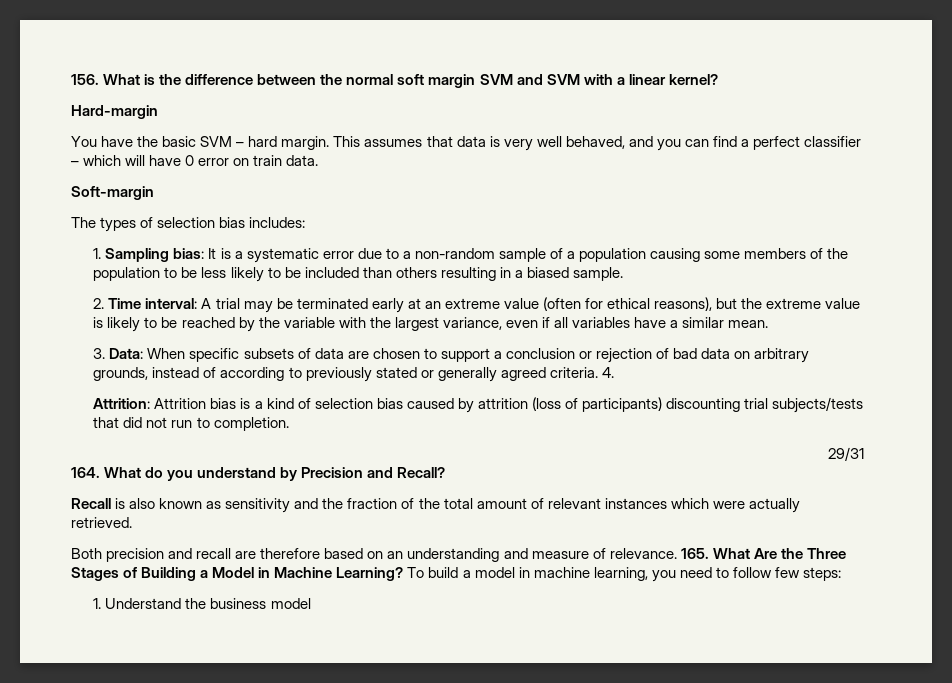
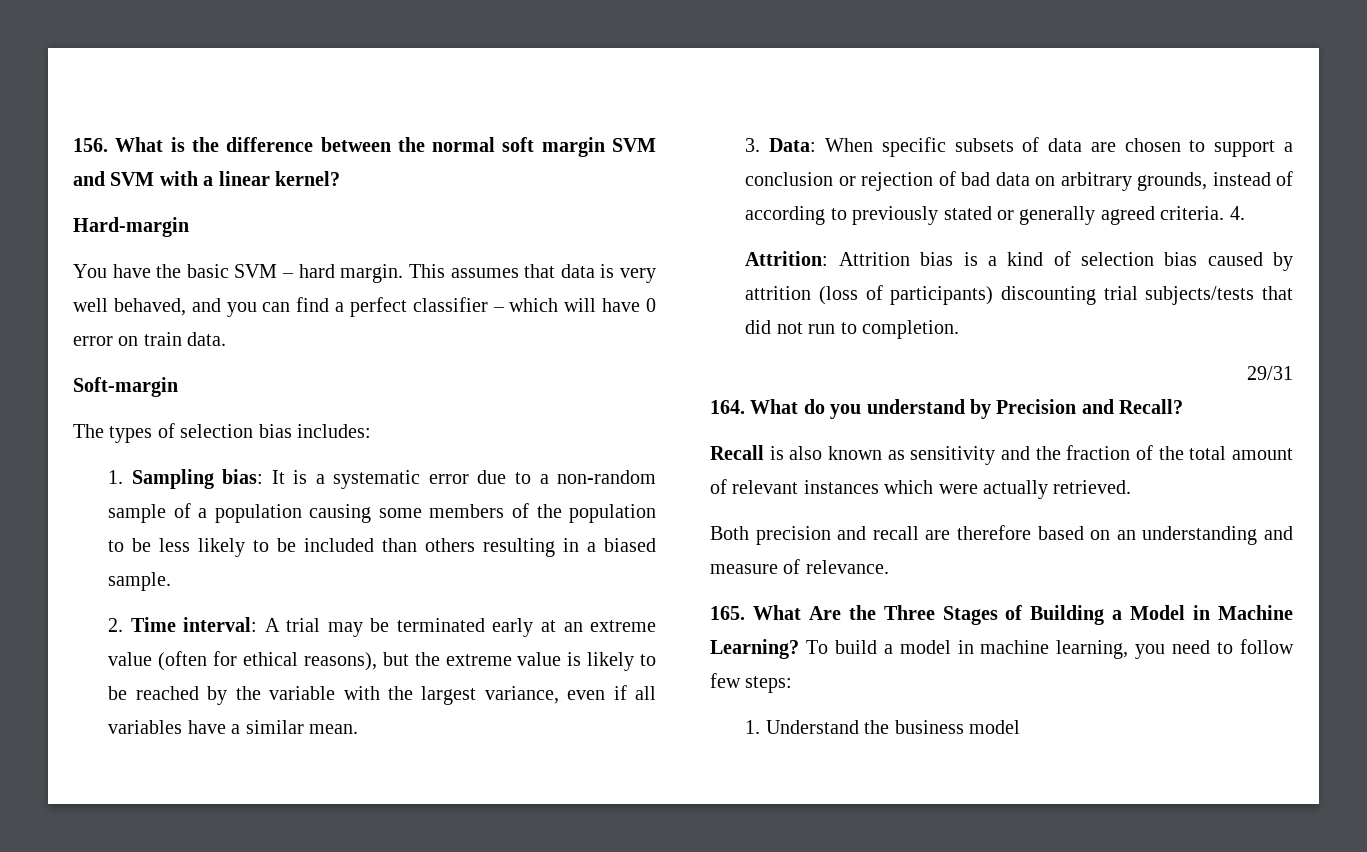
(677, 553) none -> (889, 567) //

